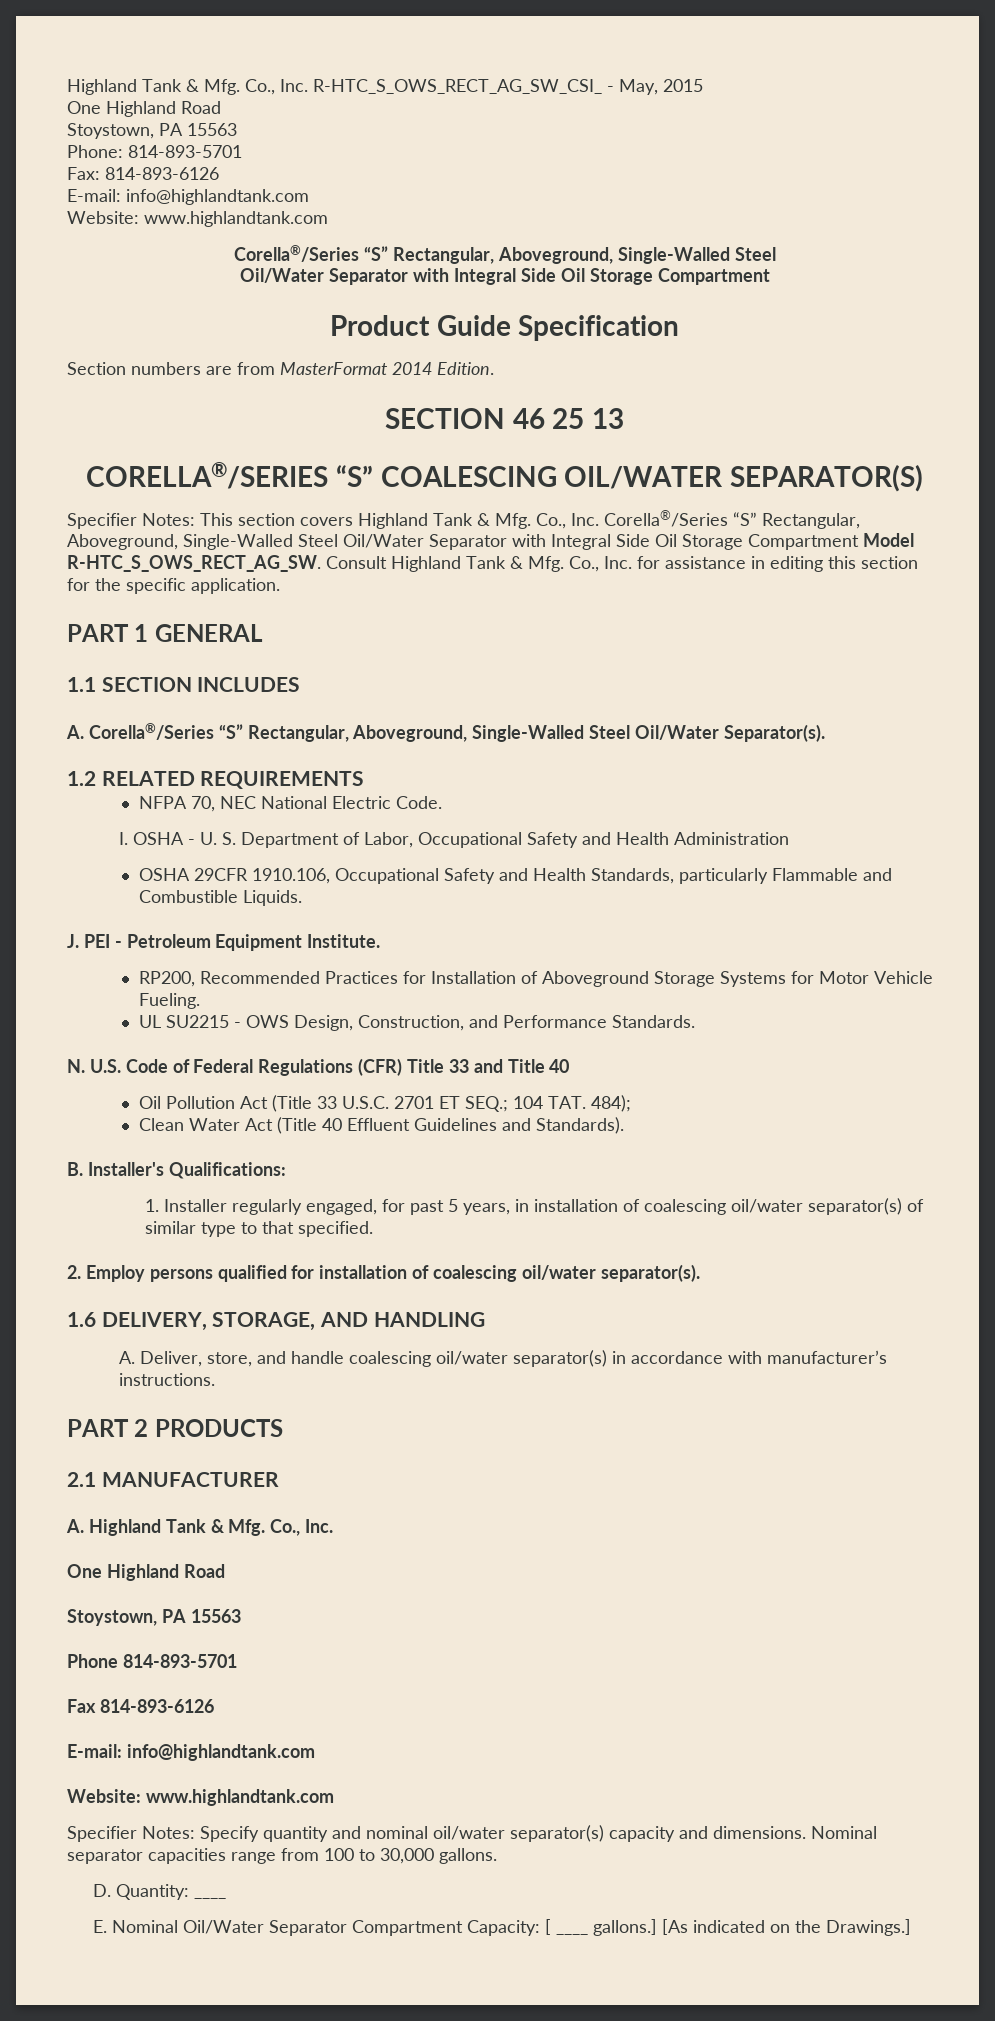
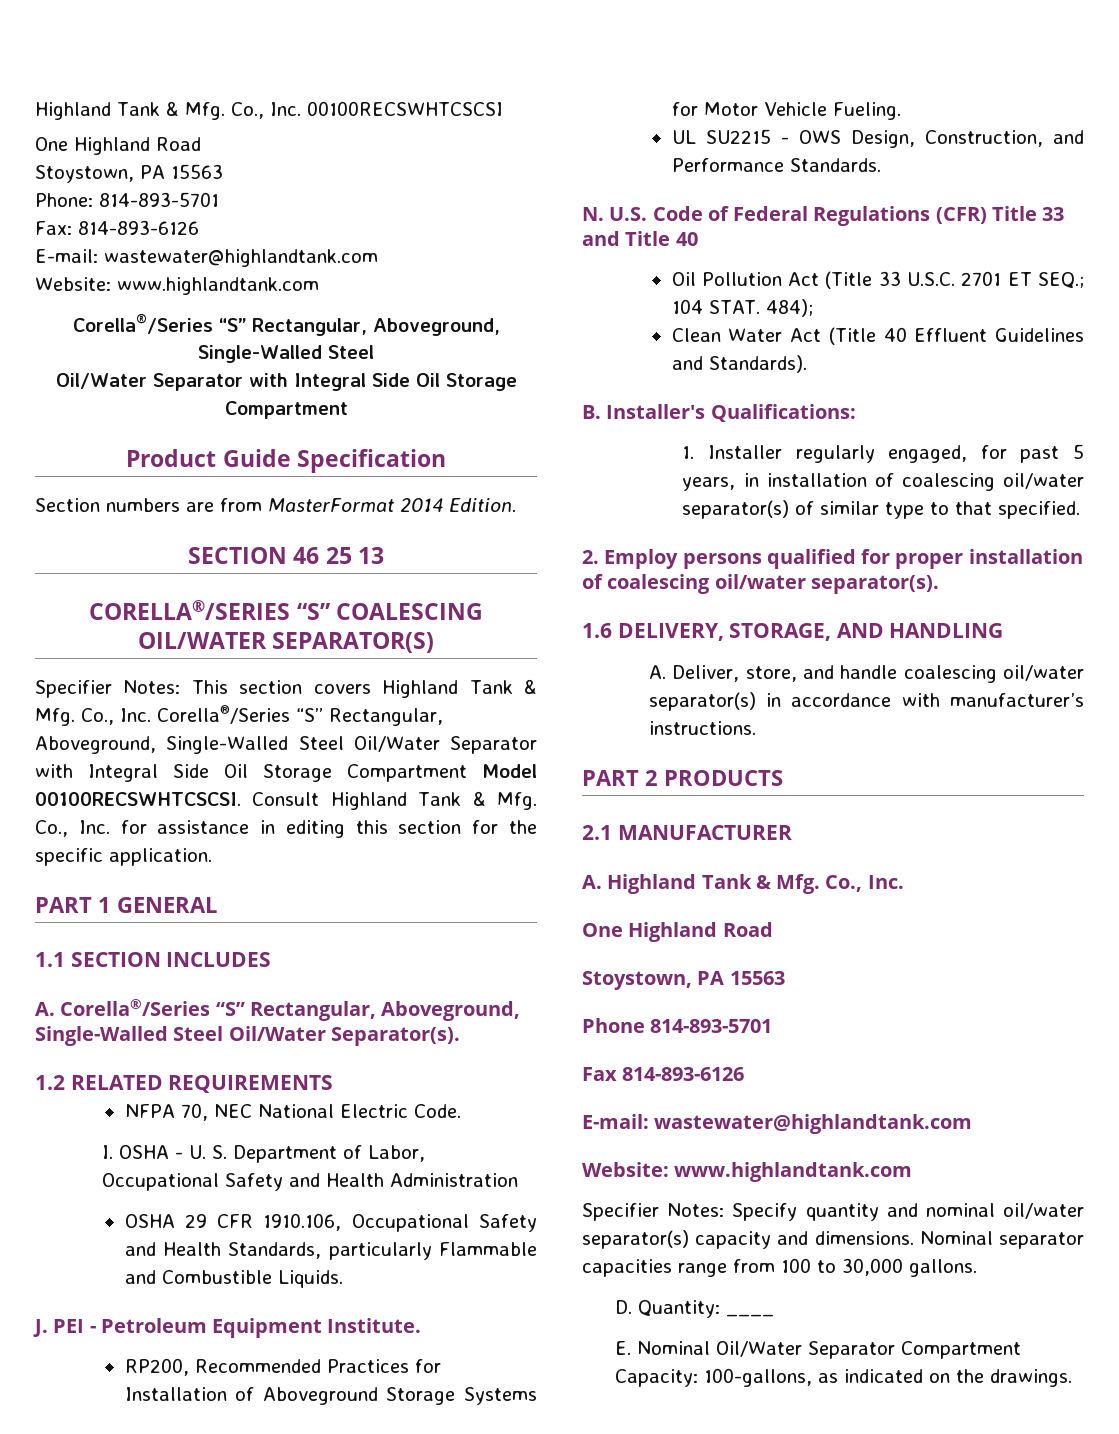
[67,79,703,95] Highland Tank & Mfg. Co., Inc. R-HTC_S_OWS_RECT_AG_SW_CSI_ - May, 2015 -> [35,101,503,120] Highland Tank & Mfg. Co., Inc. 00100RECSWHTCSCSI
[126,189,309,205] info@highlandtank.com -> [104,249,378,267] wastewater@highlandtank.com
[67,555,321,572] R-HTC_S_OWS_RECT_AG_SW. -> [35,792,241,806] 00100RECSWHTCSCSI.
[193,868,248,881] 29CFR -> [184,1214,254,1228] 29 CFR
[547,1096,586,1109] TAT. -> [708,300,761,314] STAT.
(315, 1272) none -> [895,553,964,569] proper
[126,1744,315,1761] info@highlandtank.com -> [654,1114,973,1134] wastewater@highlandtank.com
[544,1919,688,1936] [ ____ gallons.] [As -> [704,1368,839,1387] 100-gallons, as
[825,1919,911,1936] Drawings.] -> [990,1369,1073,1387] drawings.

